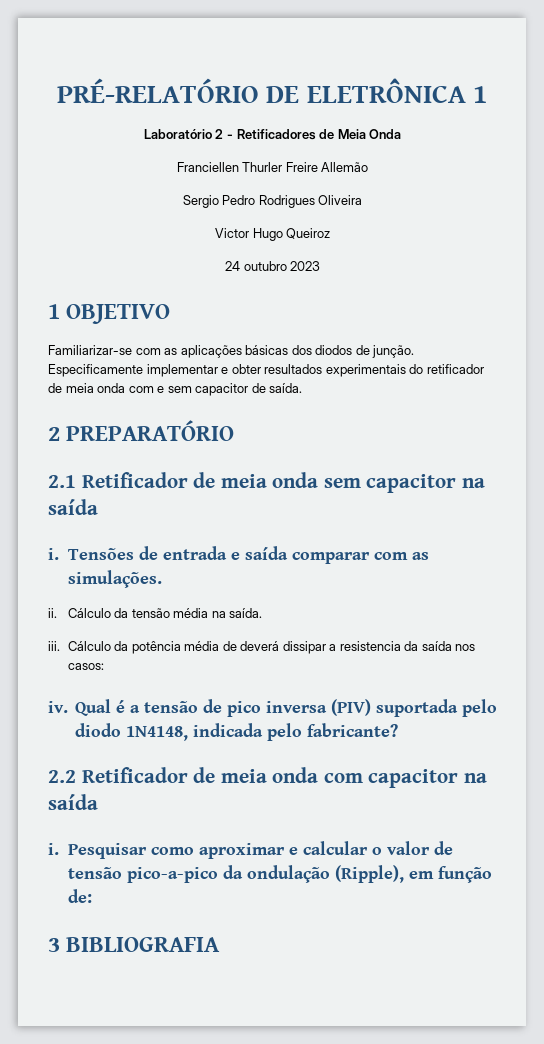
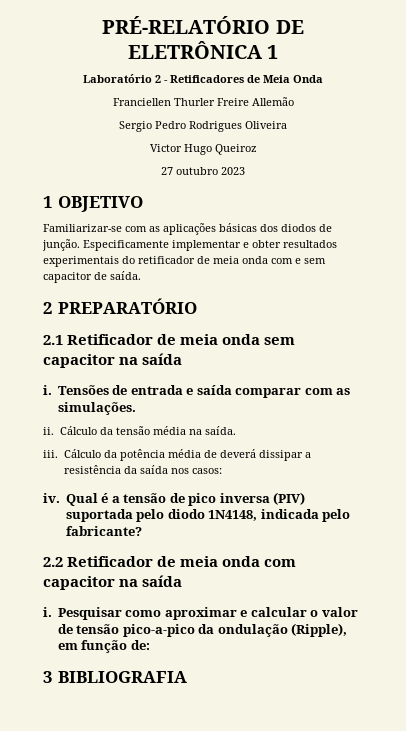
[224,261,240,271] 24 -> [161,167,173,175] 27
[339,641,401,651] resistencia -> [63,465,121,474] resistência

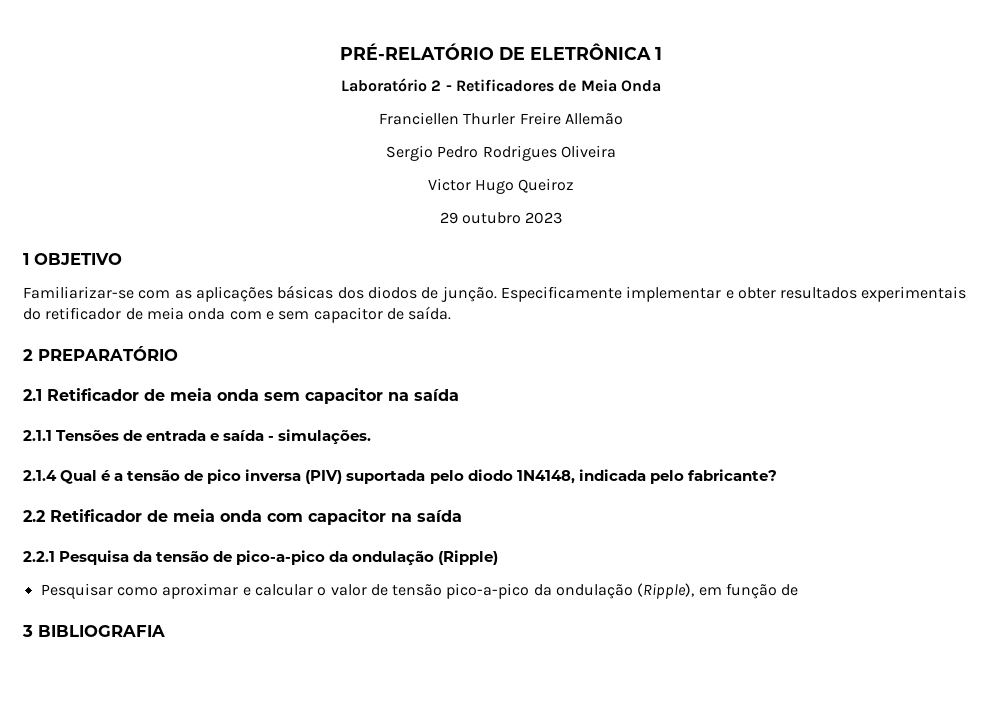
[161,167,173,175] 27 -> [439,212,458,224] 29
[43,385,52,395] i. -> [23,430,52,441] 2.1.1
[235,388,351,398] [57,402,136,415] [43,426,236,435] [43,449,311,461] [63,465,222,474] [43,493,60,503] comparar com as simulações. // ii. Cálculo da tensão média na saída. // iii. Cálculo da potência média de deverá dissipar a resistência da saída nos casos: // iv. -> [268,429,372,445] [23,470,57,481] - simulações. // 2.1.4
[43,607,52,617] i. -> [23,550,499,566] 2.2.1 Pesquisa da tensão de pico-a-pico da ondulação (Ripple) //
[130,640,150,650] de: -> [781,584,799,596] de

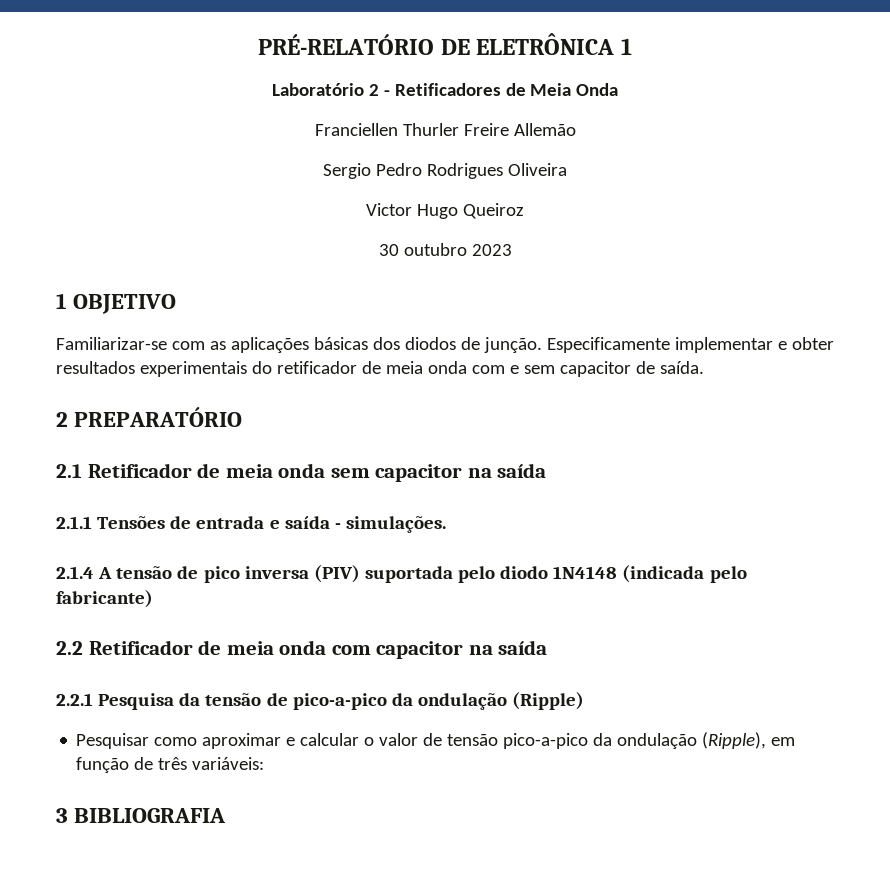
[439,212,458,224] 29 -> [378,244,399,256] 30
[60,470,124,484] Qual é a -> [98,567,113,579] A
[516,469,777,484] 1N4148, indicada pelo fabricante? -> [553,565,747,583] [56,590,153,608] 1N4148 (indicada pelo fabricante)
(799, 590) none -> [158,757,265,770] três variáveis:

